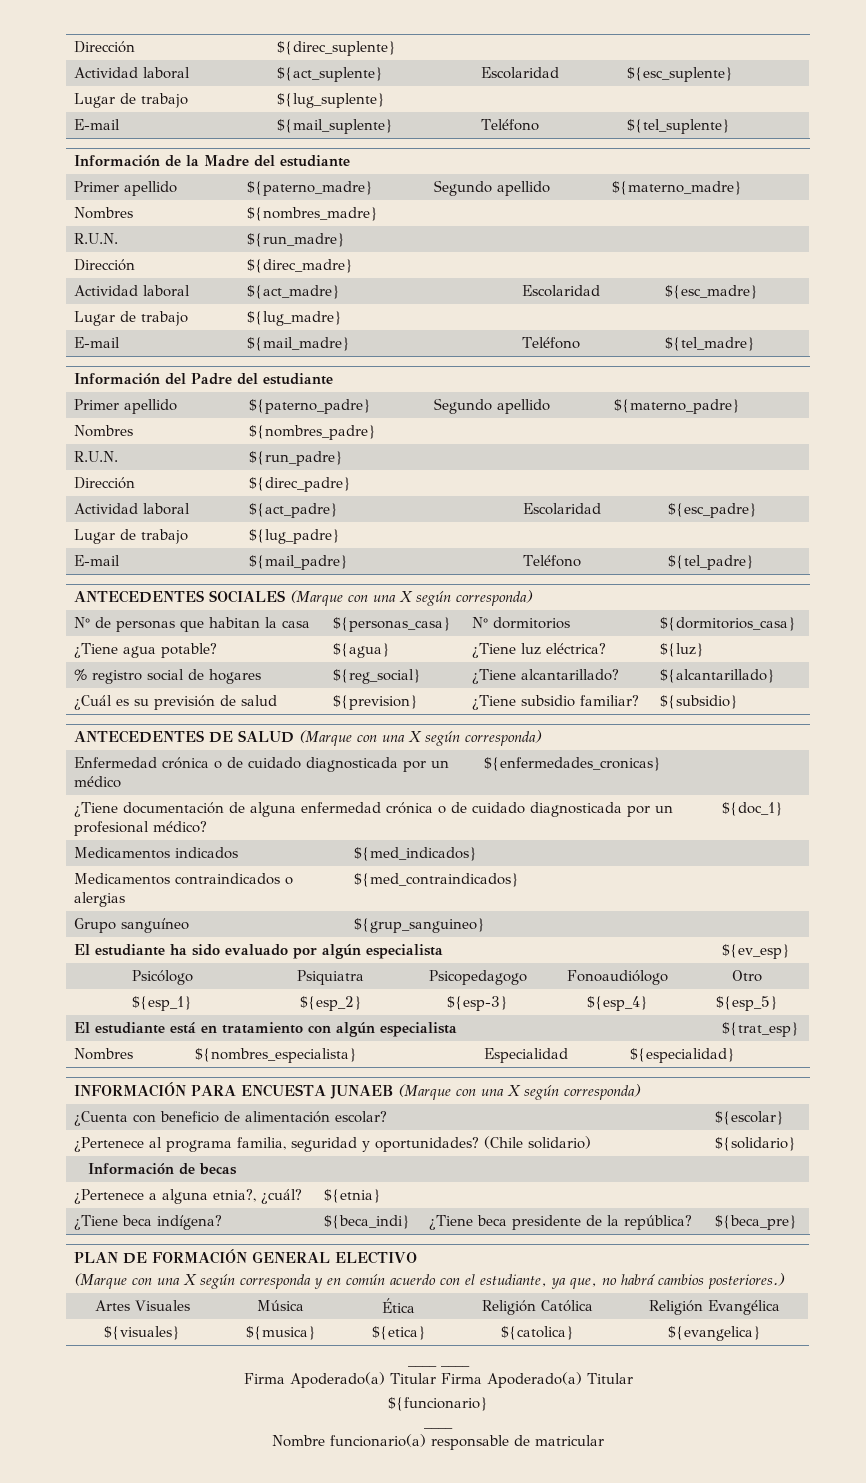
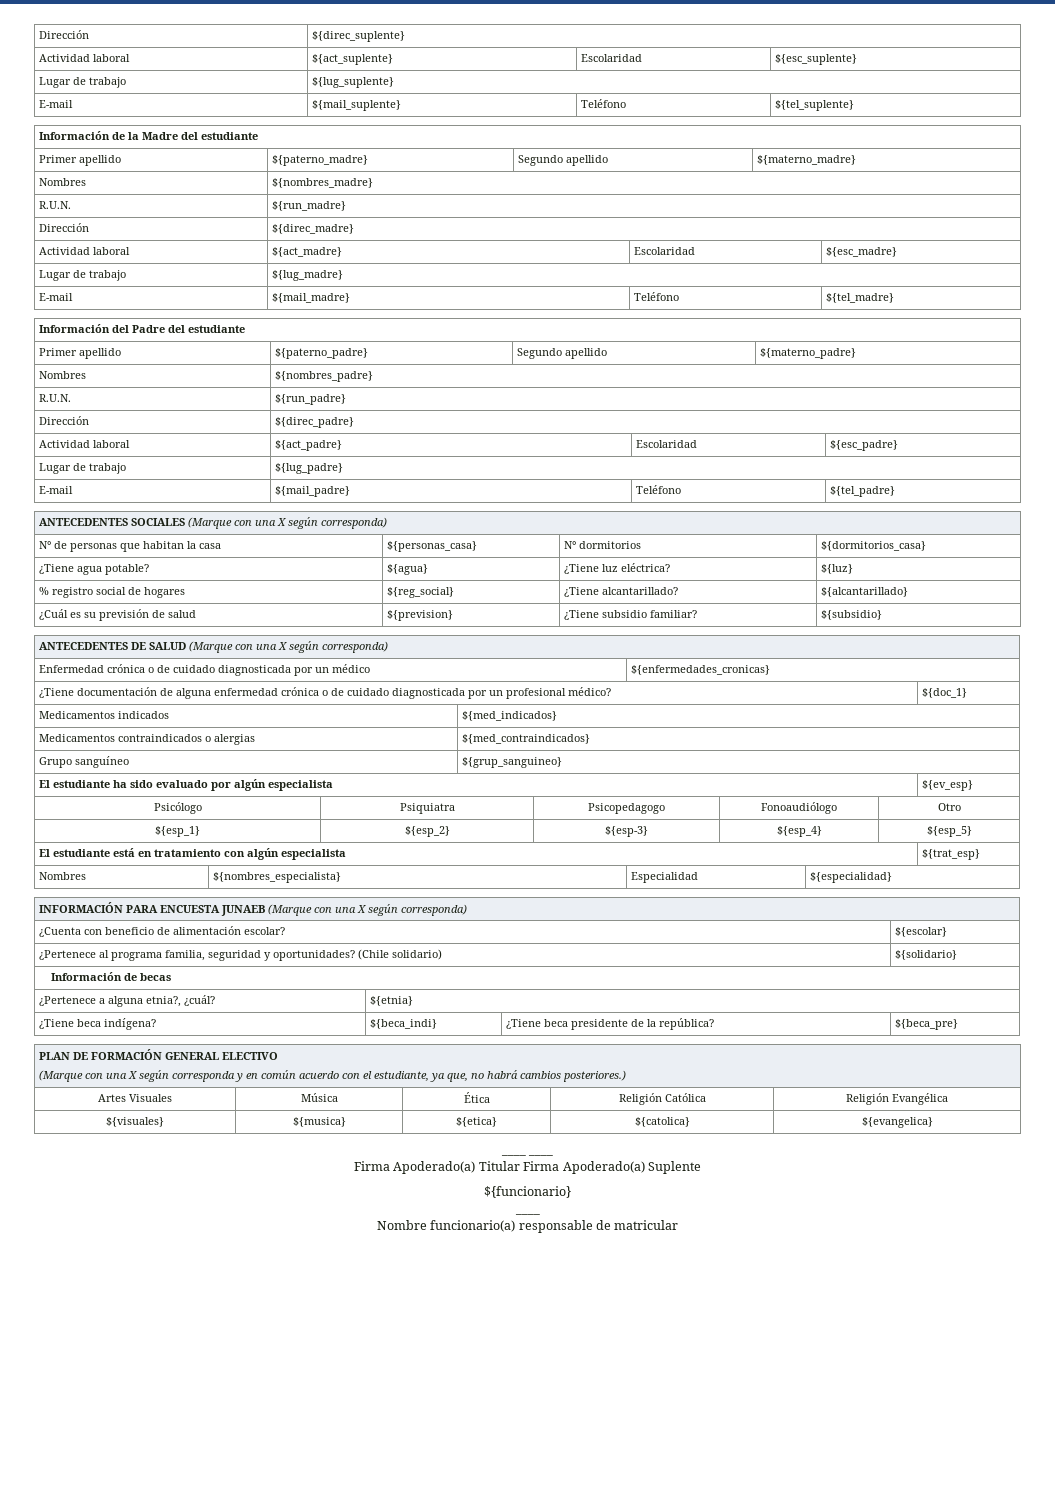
[586,1373,633,1384] Titular -> [647,1161,701,1174] Suplente

